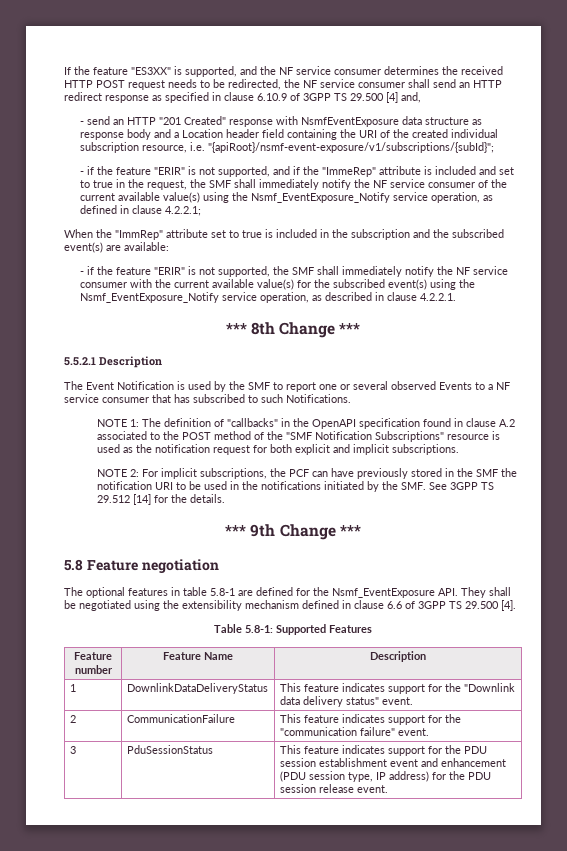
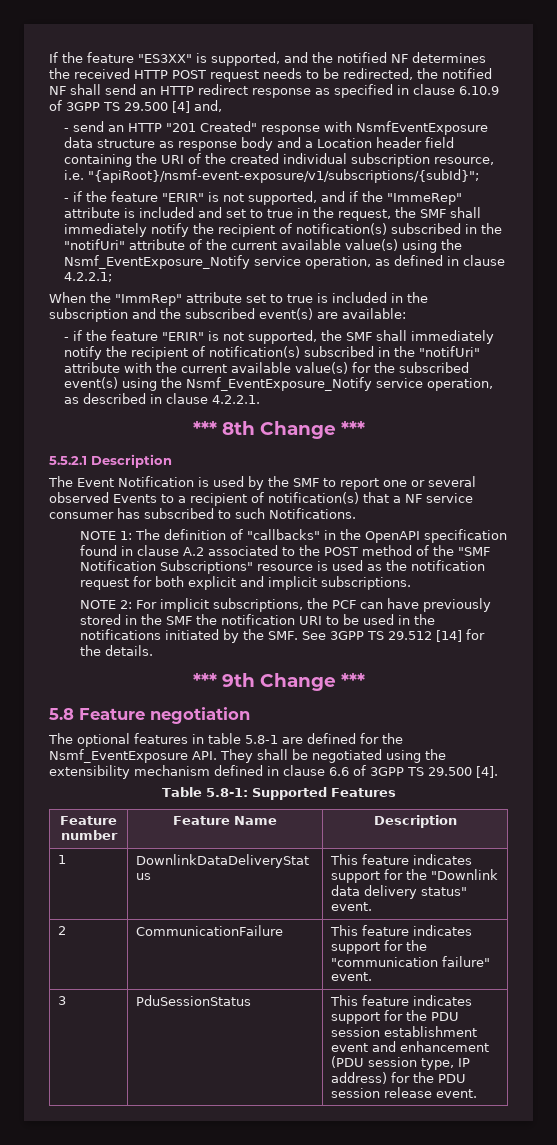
[279,66,381,75] NF service consumer -> [337,52,408,63] notified NF
[303,79,405,88] NF service consumer -> [442,68,492,79] [49,86,66,95] notified NF
[373,179,476,188] NF service consumer -> [218,223,503,237] [64,239,186,250] recipient of notification(s) subscribed in the "notifUri" attribute
[456,266,509,275] [80,282,128,288] NF service consumer -> [131,346,481,360] [64,362,121,373] recipient of notification(s) subscribed in the "notifUri" attribute
[496,382,510,390] [64,394,171,403] NF service consumer that -> [190,492,473,506] [49,512,114,519] recipient of notification(s) that a NF service consumer

